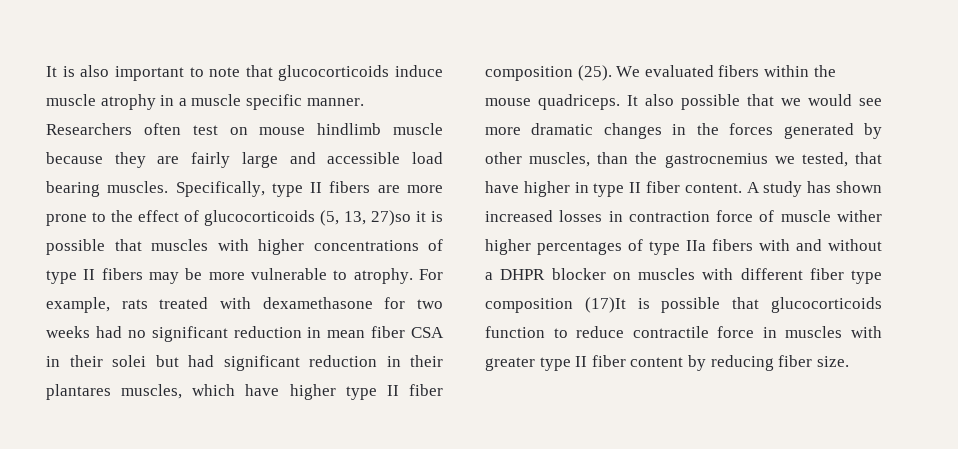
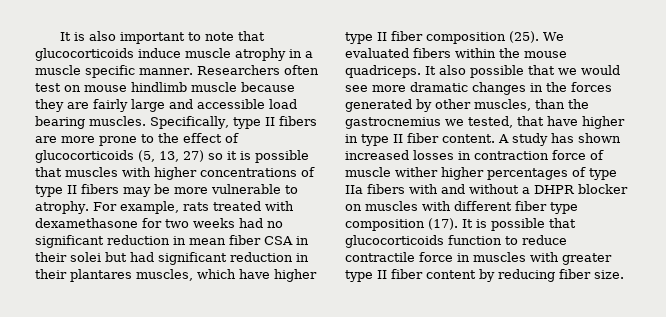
[371,210,411,226] 27)so -> [183,150,223,162] 27) so
[584,297,626,313] (17)It -> [428,218,473,230] (17). It

